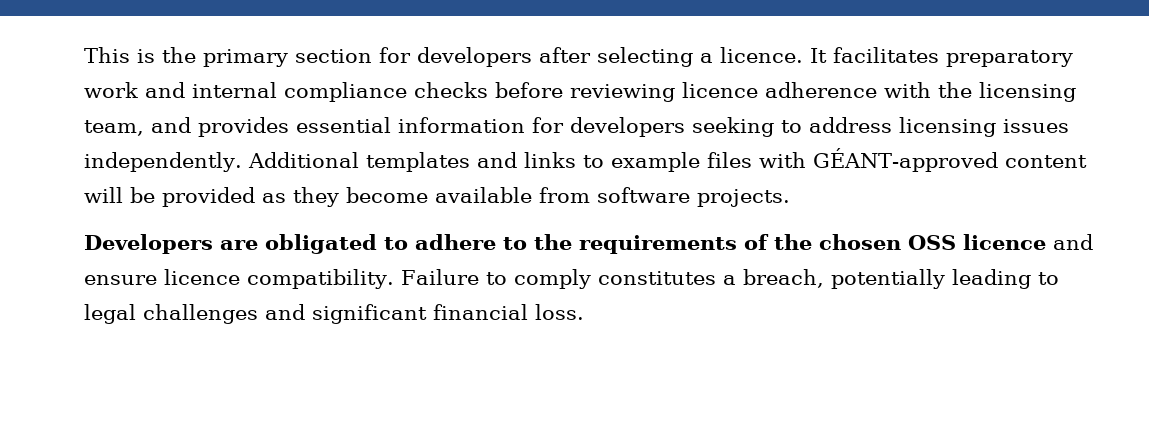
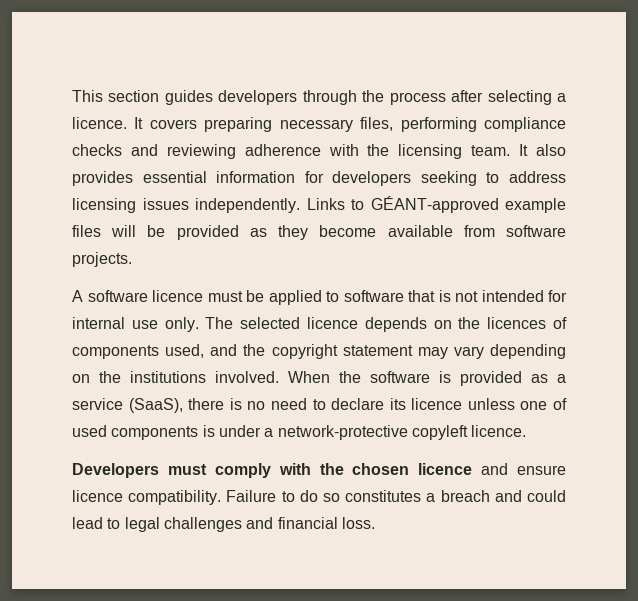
[137,47,532,67] is the primary section for developers -> [108,90,446,105] section guides developers through the process
[833,47,1073,67] [84,82,758,102] facilitates preparatory work and internal compliance checks before reviewing licence -> [149,117,567,132] [72,144,236,159] covers preparing necessary files, performing compliance checks and reviewing
[84,117,191,136] team, and -> [471,144,567,156] team. It also
[247,148,1087,172] Additional templates and links to example files with GÉANT-approved content -> [306,196,566,213] [72,225,101,237] Links to GÉANT-approved example files
[84,234,769,254] Developers are obligated to adhere to the requirements of -> [72,290,567,305] [72,317,567,332] [72,344,566,359] [72,371,566,386] [72,398,567,413] [72,425,527,440] [72,463,311,478] A software licence must be applied to software that is not intended for internal use only. The selected licence depends on the licences of components used, and the copyright statement may vary depending on the institutions involved. When the software is provided as a service (SaaS), there is no need to declare its licence unless one of used components is under a network-protective copyleft licence. // Developers must comply with
[908,235,956,250] OSS -> (410, 469) none
[513,269,1031,289] comply constitutes a breach, potentially leading -> [299,490,566,502] [72,517,103,529] do so constitutes a breach and could lead
[312,304,427,324] significant -> (274, 523) none

